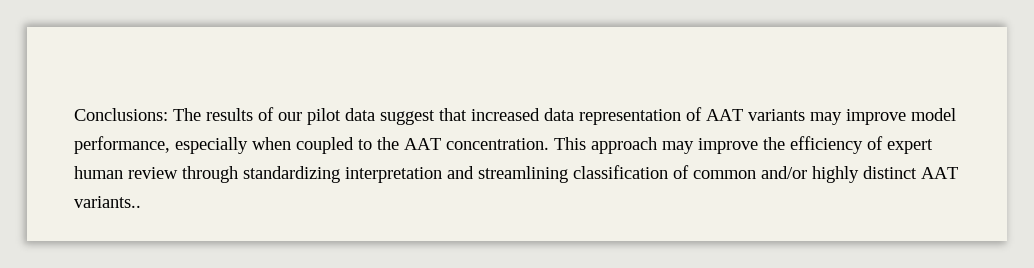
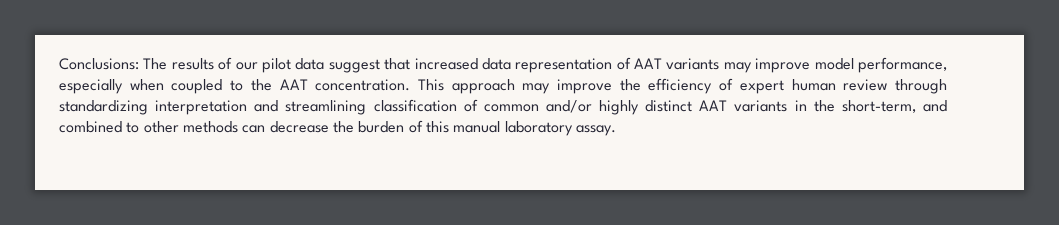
[74,196,141,208] variants.. -> [734,100,947,113] [59,120,616,136] variants in the short-term, and combined to other methods can decrease the burden of this manual laboratory assay.

